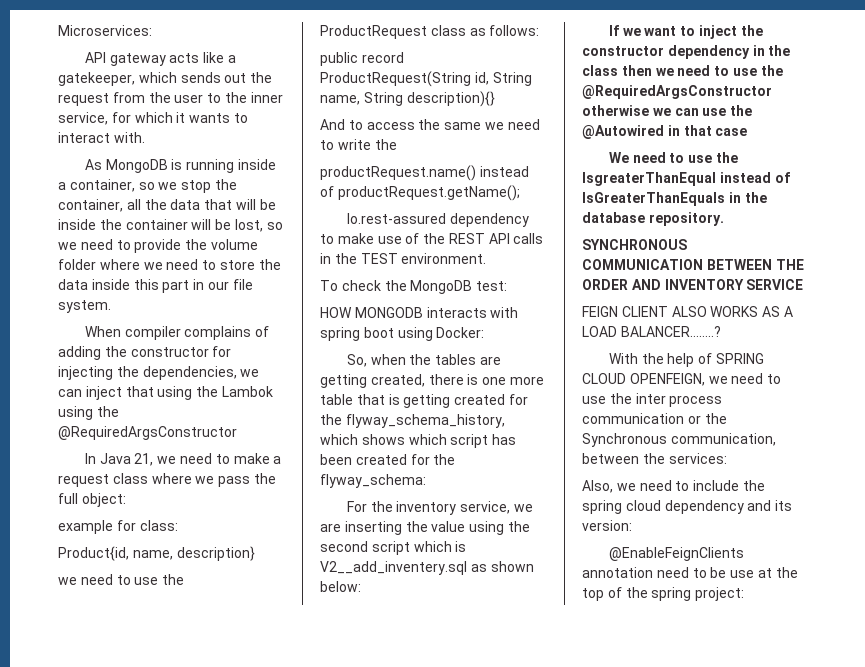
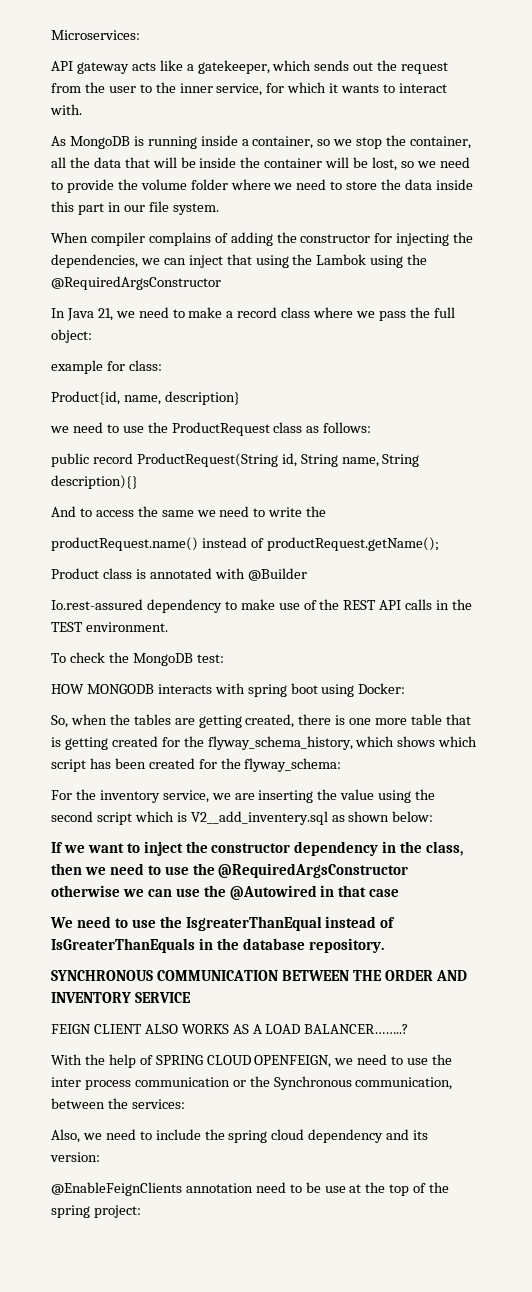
[58,474,109,487] request -> [237,307,278,318] record
(520, 193) none -> [51,568,307,581] // Product class is annotated with @Builder
[582,65,618,76] class -> [426,841,464,856] class,

